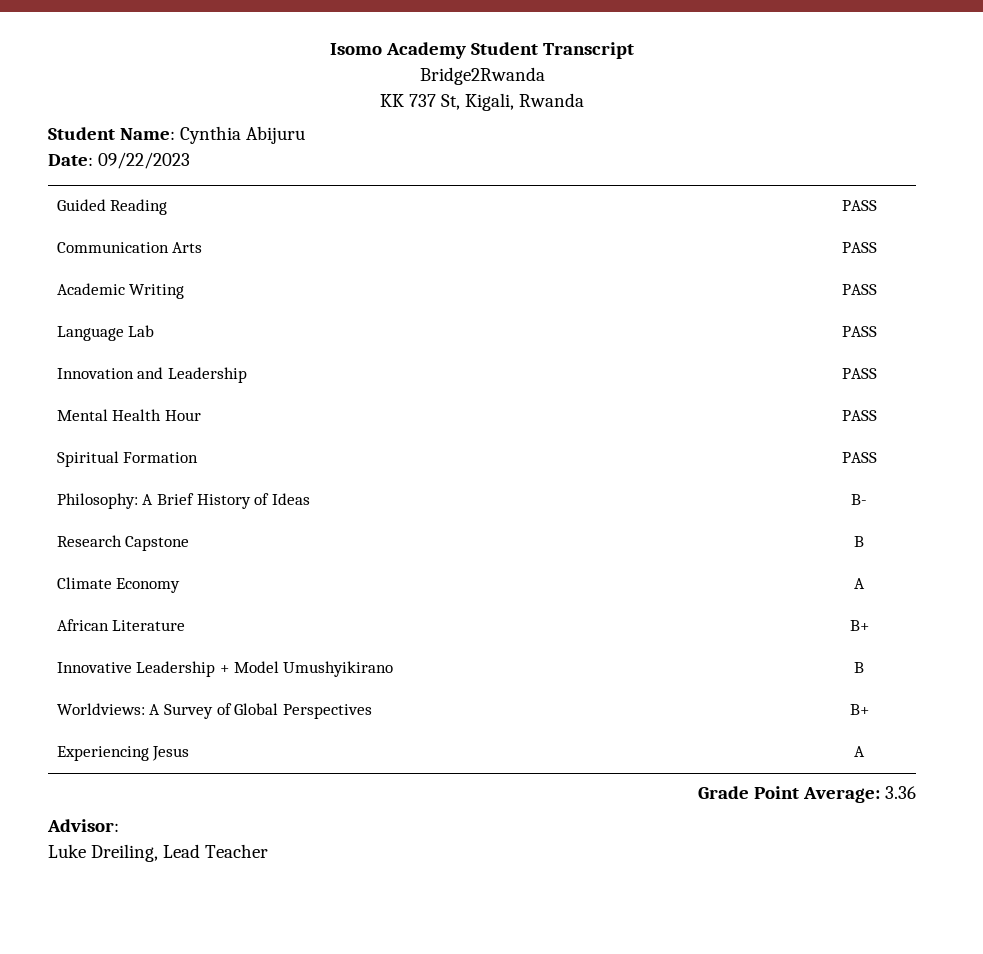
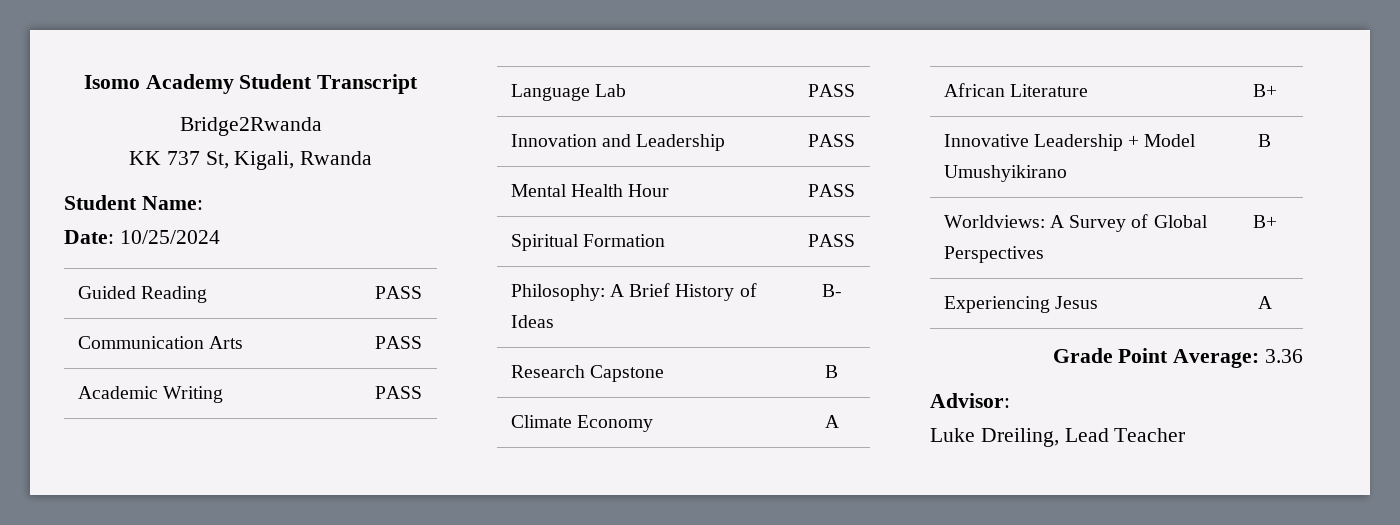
[180,126,306,144] Cynthia Abijuru -> (203, 203) none
[98,152,191,169] 09/22/2023 -> [119,230,220,244] 10/25/2024

